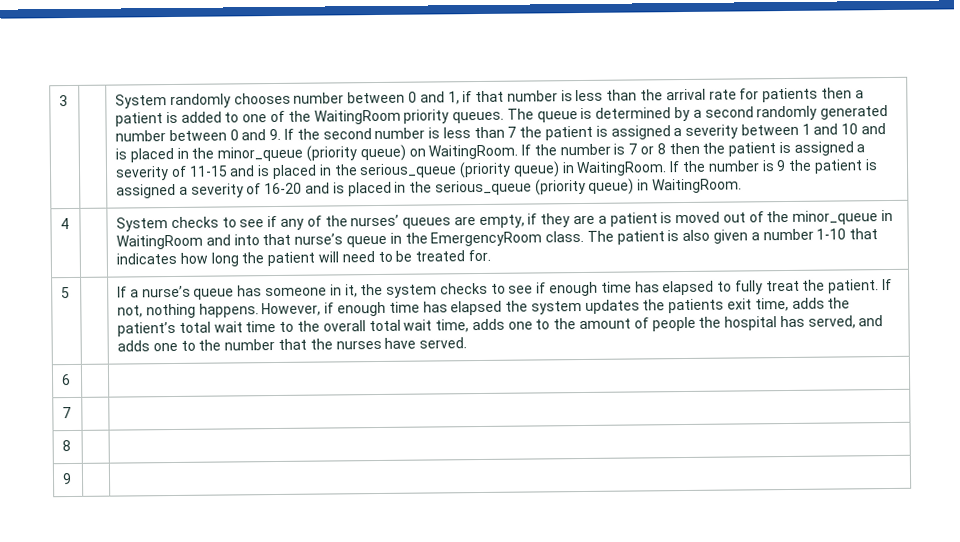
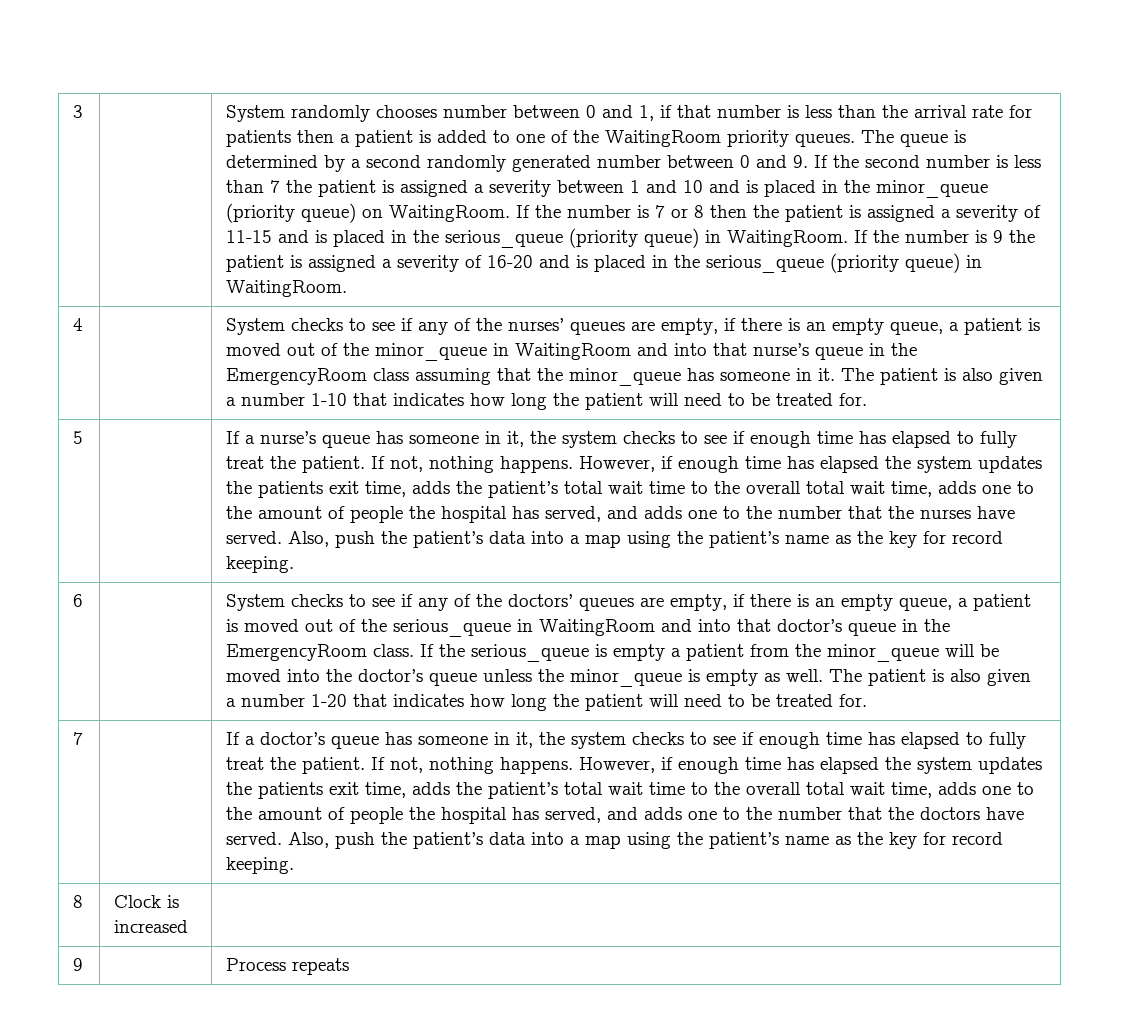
[540,213,595,228] they are -> [741,318,944,335] there is an empty queue,
[545,230,585,243] class. -> [373,368,836,386] class assuming that the minor_queue has someone in it.
[61,374,72,386] [62,407,72,419] [62,439,72,452] // 6 | | // 7 | | // 8 | -> [288,531,1004,548] [226,556,295,573] [73,594,84,607] [226,594,1032,611] [226,619,951,637] [226,644,1000,662] [226,669,1032,687] [226,694,868,711] [73,732,84,745] [226,732,1027,749] [226,757,1043,774] [226,782,1035,799] [226,807,1025,824] [226,832,1004,849] [226,857,295,874] [73,895,84,908] [114,895,180,908] [114,920,189,933] Also, push the patient’s data into a map using the patient’s name as the key for record keeping. // 6 | | System checks to see if any of the doctors’ queues are empty, if there is an empty queue, a patient is moved out of the serious_queue in WaitingRoom and into that doctor’s queue in the EmergencyRoom class. If the serious_queue is empty a patient from the minor_queue will be moved into the doctor’s queue unless the minor_queue is empty as well. The patient is also given a number 1-20 that indicates how long the patient will need to be treated for. // 7 | | If a doctor’s queue has someone in it, the system checks to see if enough time has elapsed to fully treat the patient. If not, nothing happens. However, if enough time has elapsed the system updates the patients exit time, adds the patient’s total wait time to the overall total wait time, adds one to the amount of people the hospital has served, and adds one to the number that the doctors have served. Also, push the patient’s data into a map using the patient’s name as the key for record keeping. // 8 | Clock is increased
(73, 478) none -> [226,958,350,975] Process repeats

